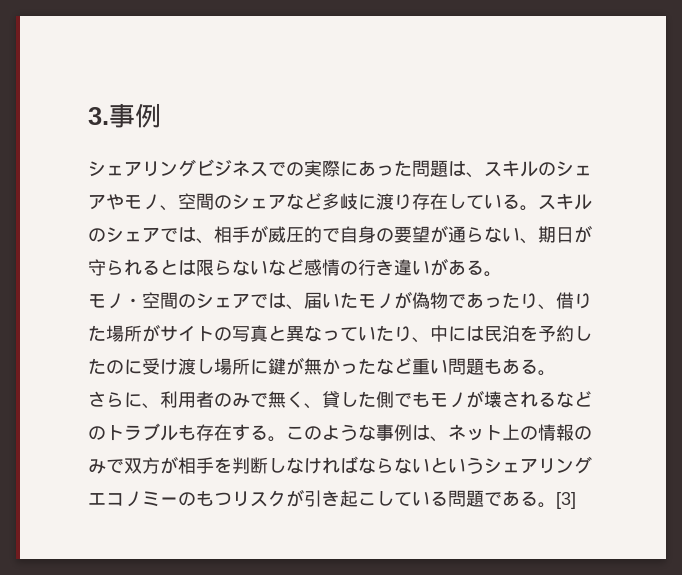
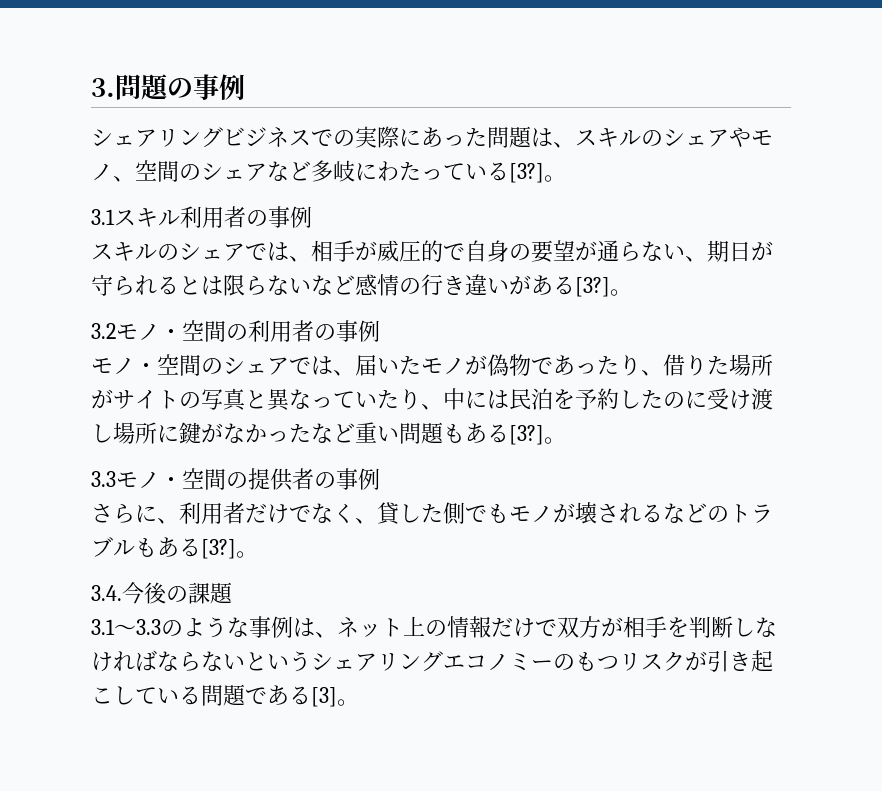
(109, 116) none -> [115,74,193,100] 問題の
[376,193,538,211] 渡り存在している。 -> [377,161,566,183] [91,206,312,228] わたっている[3?]。 // 3.1スキル利用者の事例 //
[484,271,502,277] 。 -> [575,277,632,297] [91,320,380,342] [3?]。 // 3.2モノ・空間の利用者の事例
[304,358,322,375] 無 -> [223,423,245,443] な
[538,370,556,376] 。 -> [509,425,566,445] [91,468,380,491] [3?]。 // 3.3モノ・空間の提供者の事例
[214,391,286,408] のみで無 -> [245,503,333,524] だけでな
[196,424,304,442] 存在する。こ -> [157,537,258,559] [91,582,233,604] [91,619,161,635] ある[3?]。 // 3.4.今後の課題 // 3.1～3.3
[574,426,592,440] [88,459,106,474] のみ -> [491,617,535,638] だけ
[538,492,576,509] 。[3] -> [311,687,359,707] [3]。

